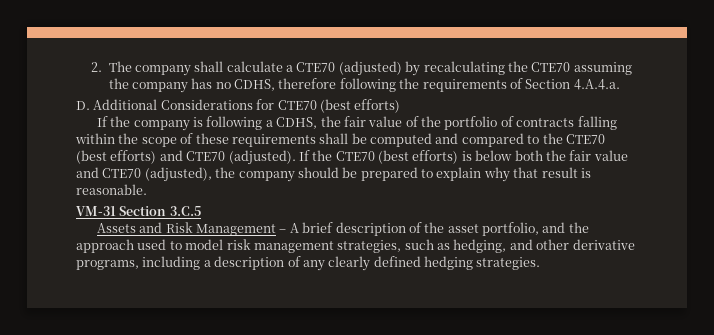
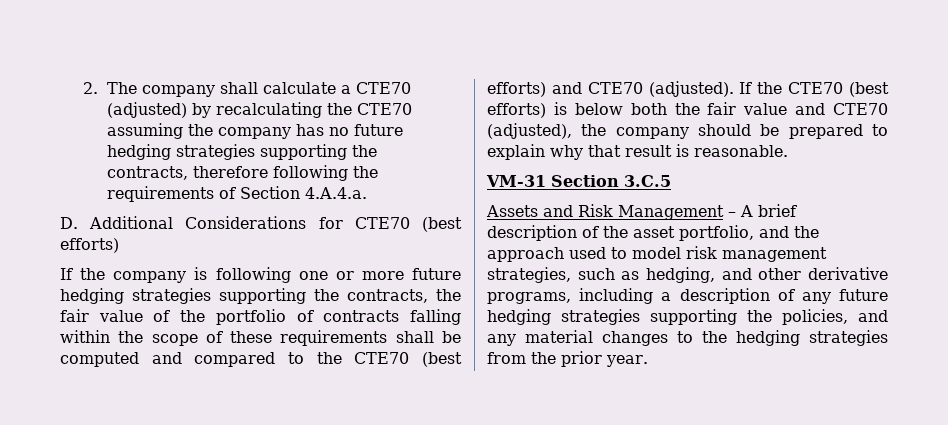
[234,79,276,91] CDHS, -> [353,124,403,136] [106,144,377,160] [106,166,188,180] future hedging strategies supporting the contracts,
[265,117,318,129] a CDHS, -> [298,268,461,280] [60,288,428,304] one or more future hedging strategies supporting the contracts,
[328,256,541,271] clearly defined hedging strategies. -> [839,289,888,301] [487,309,888,325] [487,330,888,346] [487,351,648,367] future hedging strategies supporting the policies, and any material changes to the hedging strategies from the prior year.

